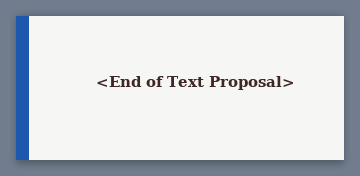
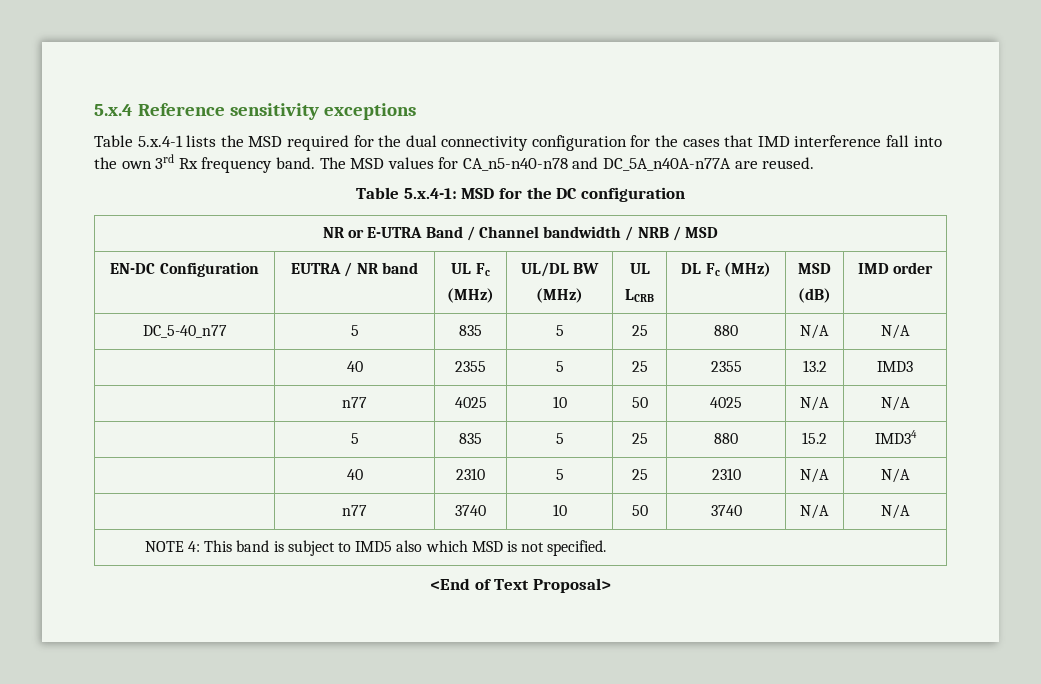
(96, 81) none -> [94,103,417,120] [94,135,942,151] [94,154,815,173] [356,187,685,202] [323,226,718,241] [110,262,259,277] [291,262,418,277] [451,263,490,276] [447,288,494,303] [520,262,600,277] [536,288,583,303] [629,263,650,274] [625,289,654,302] [681,262,771,277] [798,263,831,274] [798,288,831,303] [857,262,934,274] [142,325,227,338] [350,325,359,336] [459,325,482,336] [555,325,564,336] [631,325,648,336] [714,325,738,336] [800,324,829,339] [880,324,910,339] [346,361,363,372] [455,361,486,372] [555,361,564,372] [631,361,648,372] [710,361,742,372] [802,360,827,372] [877,361,913,372] [342,397,367,408] [454,397,487,408] [552,396,567,408] [631,397,648,408] [710,397,742,408] [800,396,829,411] [880,396,910,411] [350,433,359,444] [459,433,482,444] [555,433,564,444] [631,433,648,444] [714,433,738,444] [802,432,827,444] [874,430,917,444] [346,469,363,480] [456,468,485,480] [555,469,564,480] [631,469,648,480] [711,468,741,480] [800,468,829,483] [880,468,910,483] [342,505,367,516] [455,505,486,516] [552,504,567,516] [631,505,648,516] [710,505,742,516] [800,504,829,519] [880,504,910,519] [144,540,607,556] 5.x.4 Reference sensitivity exceptions // Table 5.x.4-1 lists the MSD required for the dual connectivity configuration for the cases that IMD interference fall into the own 3rd Rx frequency band. The MSD values for CA_n5-n40-n78 and DC_5A_n40A-n77A are reused. // Table 5.x.4-1: MSD for the DC configuration // NR or E-UTRA Band / Channel bandwidth / NRB / MSD // EN-DC Configuration | EUTRA / NR band | UL Fc // (MHz) | UL/DL BW // (MHz) | UL // LCRB | DL Fc (MHz) | MSD // (dB) | IMD order // DC_5-40_n77 | 5 | 835 | 5 | 25 | 880 | N/A | N/A // | 40 | 2355 | 5 | 25 | 2355 | 13.2 | IMD3 // | n77 | 4025 | 10 | 50 | 4025 | N/A | N/A // | 5 | 835 | 5 | 25 | 880 | 15.2 | IMD34 // | 40 | 2310 | 5 | 25 | 2310 | N/A | N/A // | n77 | 3740 | 10 | 50 | 3740 | N/A | N/A // NOTE 4: This band is subject to IMD5 also which MSD is not specified. //

